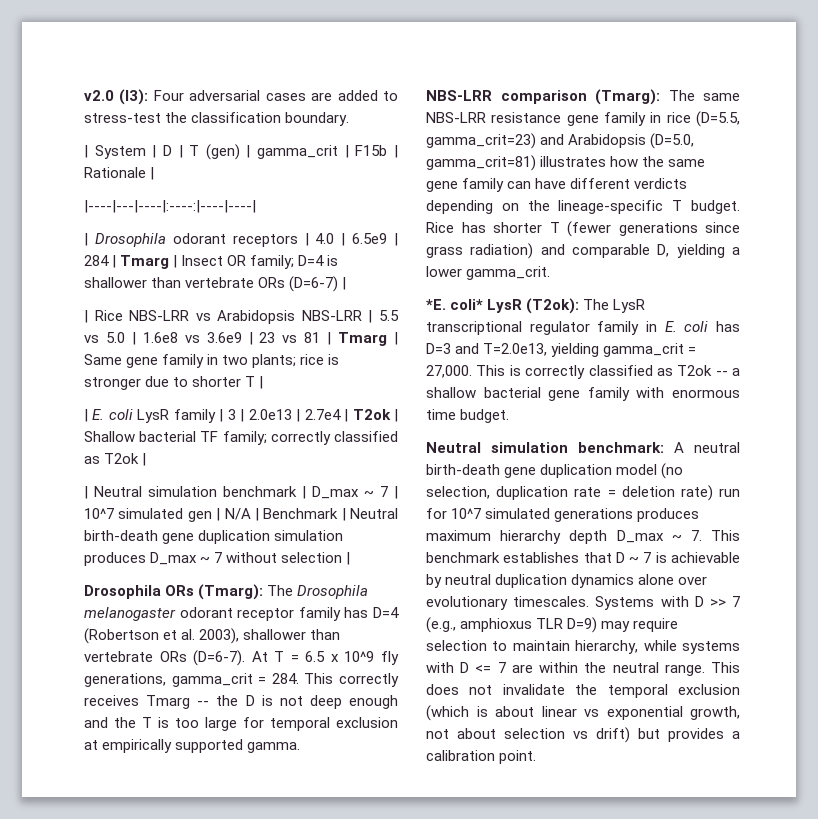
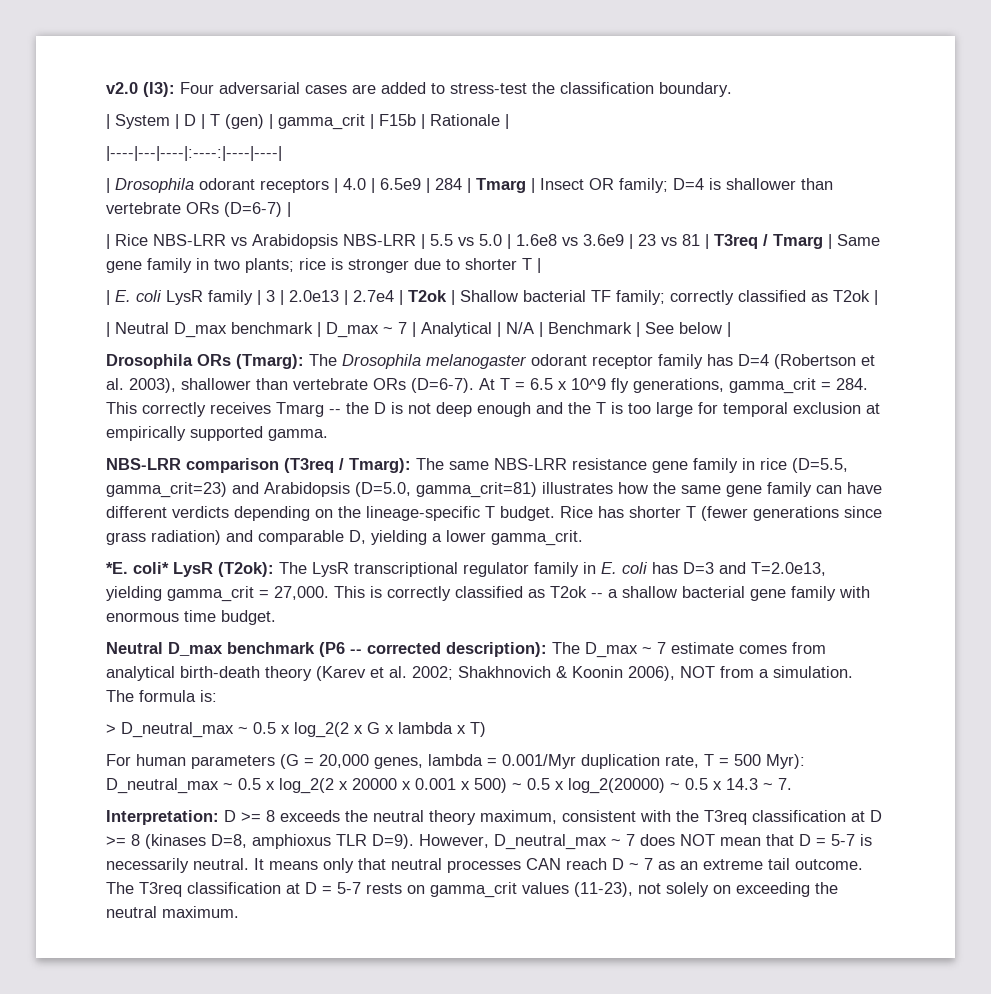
(332, 338) none -> [714,234,768,249] T3req /
[148,486,217,497] simulation -> [174,322,227,338] D_max
[84,508,212,522] 10^7 simulated gen -> [421,322,492,337] Analytical
[350,508,398,519] [84,530,344,544] [84,552,343,566] Neutral birth-death gene duplication simulation produces D_max ~ 7 without selection -> [645,322,722,334] See below
[595,89,660,105] (Tmarg): -> [284,458,411,473] (T3req / Tmarg):
[491,442,740,453] [426,463,684,479] [426,485,740,501] [426,508,700,522] [426,530,740,544] [426,552,740,563] [426,574,708,588] [426,596,740,610] [426,617,679,633] [426,640,740,654] [426,662,740,676] [426,684,740,698] [426,705,740,721] [426,727,740,743] [426,750,537,764] simulation benchmark: A neutral birth-death gene duplication model (no selection, duplication rate = deletion rate) run for 10^7 simulated generations produces maximum hierarchy depth D_max ~ 7. This benchmark establishes that D ~ 7 is achievable by neutral duplication dynamics alone over evolutionary timescales. Systems with D >> 7 (e.g., amphioxus TLR D=9) may require selection to maintain hierarchy, while systems with D <= 7 are within the neutral range. This does not invalidate the temporal exclusion (which is about linear vs exponential growth, not about selection vs drift) but provides a calibration point. -> [168,642,826,658] [106,666,853,681] [106,690,217,702] [106,722,486,738] [106,754,805,769] [106,778,792,794] [106,810,882,825] [106,834,872,850] [106,858,863,873] [106,882,838,898] [106,906,239,918] D_max benchmark (P6 -- corrected description): The D_max ~ 7 estimate comes from analytical birth-death theory (Karev et al. 2002; Shakhnovich & Koonin 2006), NOT from a simulation. The formula is: // > D_neutral_max ~ 0.5 x log_2(2 x G x lambda x T) // For human parameters (G = 20,000 genes, lambda = 0.001/Myr duplication rate, T = 500 Myr): D_neutral_max ~ 0.5 x log_2(2 x 20000 x 0.001 x 500) ~ 0.5 x log_2(20000) ~ 0.5 x 14.3 ~ 7. // Interpretation: D >= 8 exceeds the neutral theory maximum, consistent with the T3req classification at D >= 8 (kinases D=8, amphioxus TLR D=9). However, D_neutral_max ~ 7 does NOT mean that D = 5-7 is necessarily neutral. It means only that neutral processes CAN reach D ~ 7 as an extreme tail outcome. The T3req classification at D = 5-7 rests on gamma_crit values (11-23), not solely on exceeding the neutral maximum.

